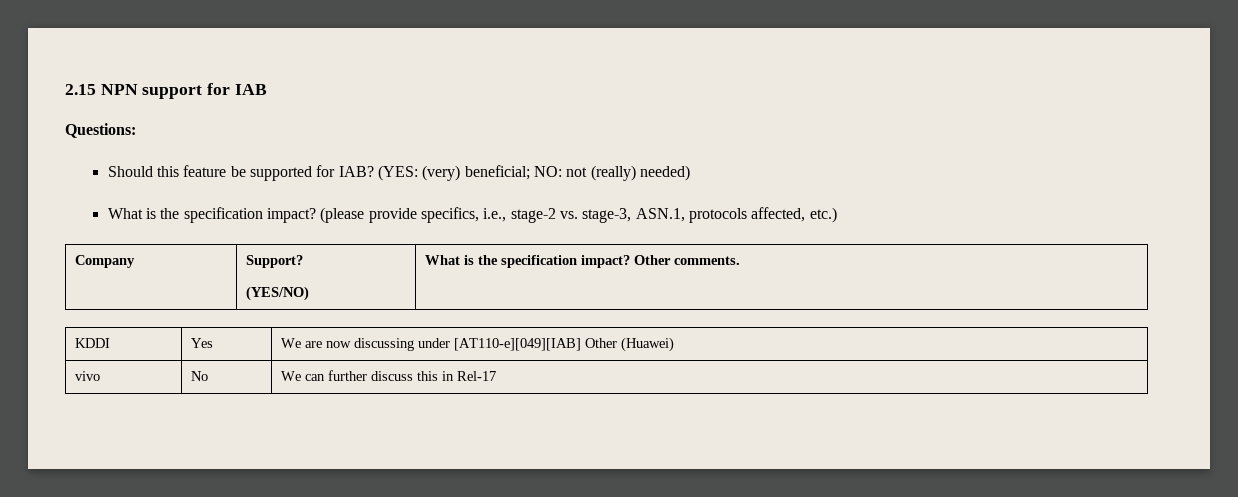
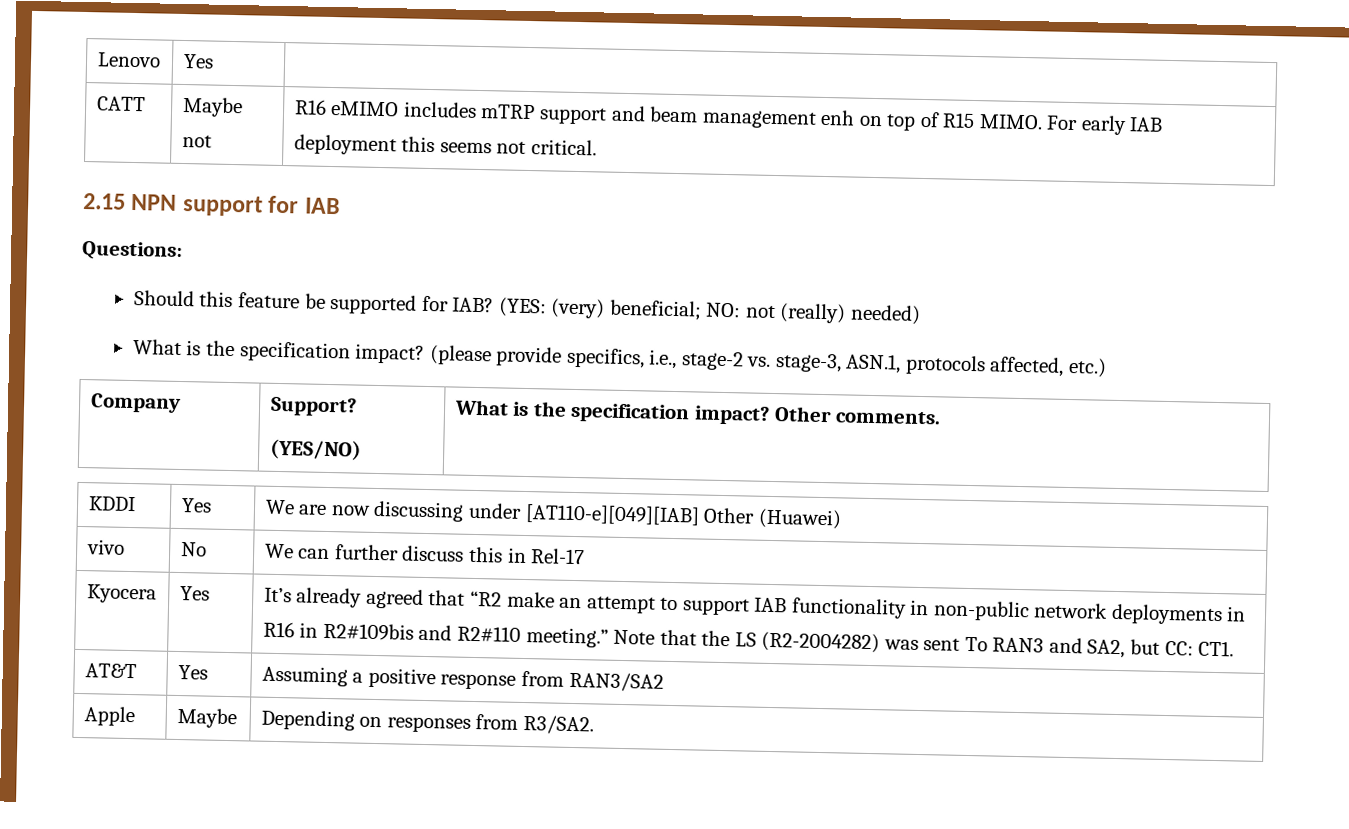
(65, 89) none -> [96,52,161,68] [182,53,214,69] [96,96,146,112] [181,96,243,118] [181,134,212,148] [294,99,1164,136] [293,134,598,156] Lenovo | Yes | // CATT | Maybe not | R16 eMIMO includes mTRP support and beam management enh on top of R15 MIMO. For early IAB deployment this seems not critical. //
(497, 376) none -> [86,584,157,604] [179,586,210,601] [263,587,1247,626] [262,621,1235,659] [84,663,137,679] [177,664,208,680] [261,665,664,692] [83,706,135,727] [176,707,237,729] [260,709,595,735] // Kyocera | Yes | It’s already agreed that “R2 make an attempt to support IAB functionality in non-public network deployments in R16 in R2#109bis and R2#110 meeting.” Note that the LS (R2-2004282) was sent To RAN3 and SA2, but CC: CT1. // AT&T | Yes | Assuming a positive response from RAN3/SA2 // Apple | Maybe | Depending on responses from R3/SA2.

